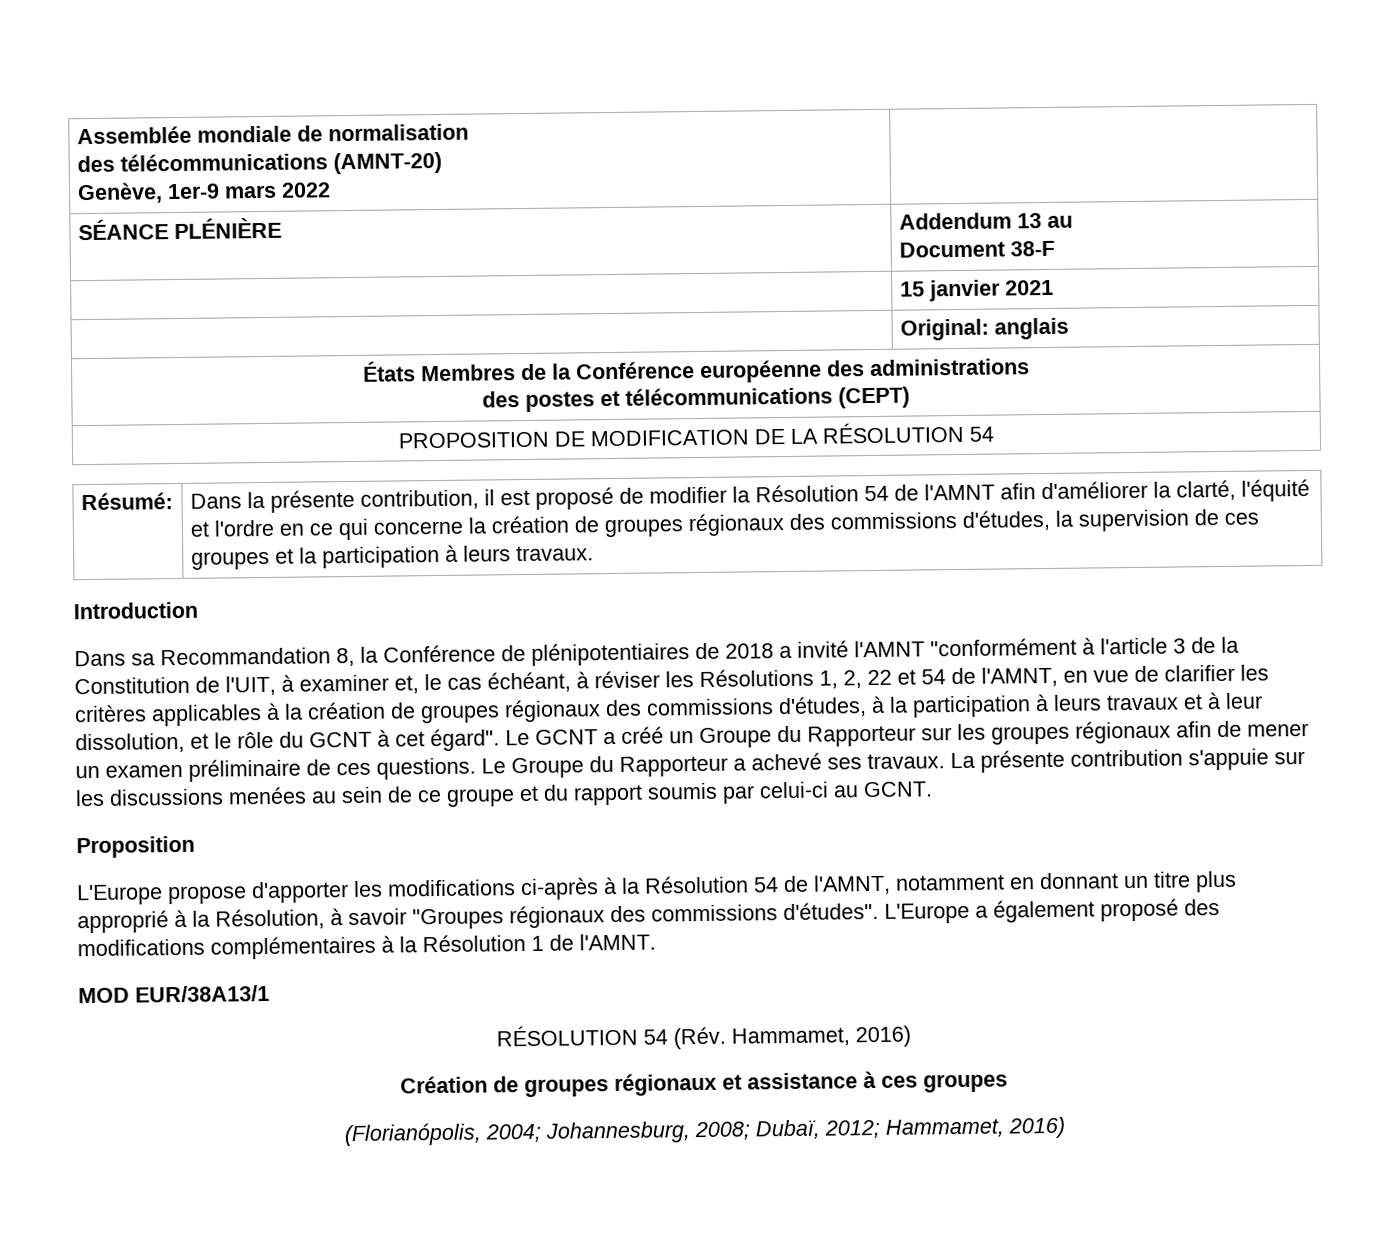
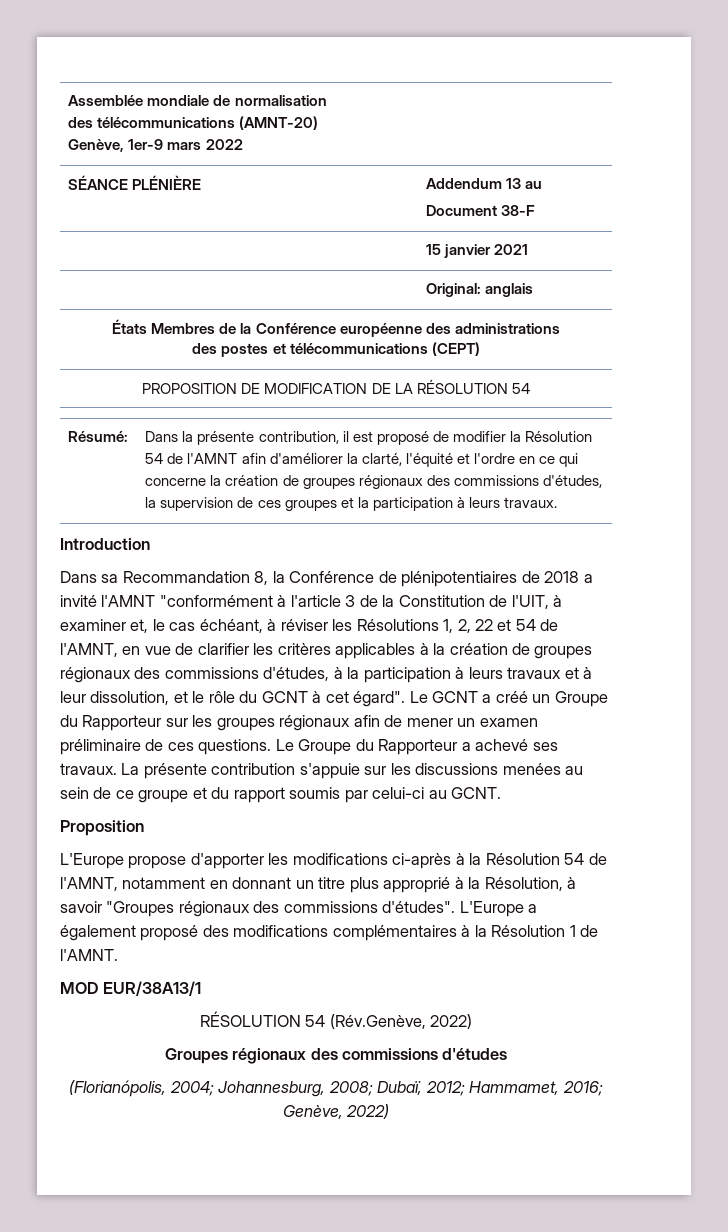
[672,1025,911,1050] [400,1070,1008,1098] (Rév. Hammamet, 2016) // Création de groupes régionaux et assistance à ces groupes -> [329,1014,473,1029] [164,1048,508,1064] (Rév.Genève, 2022) // Groupes régionaux des commissions d'études
[1007,1116,1065,1139] 2016) -> [562,1081,603,1096] [282,1104,390,1119] 2016; Genève, 2022)

